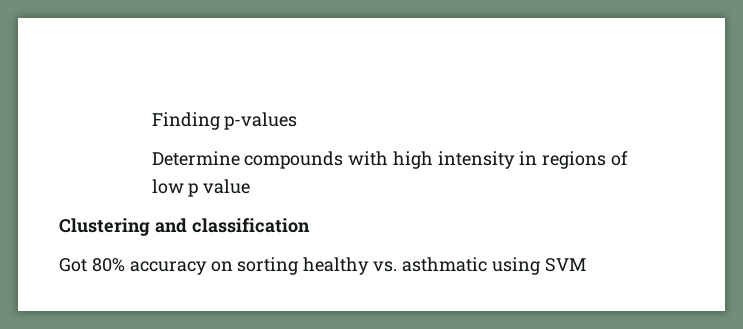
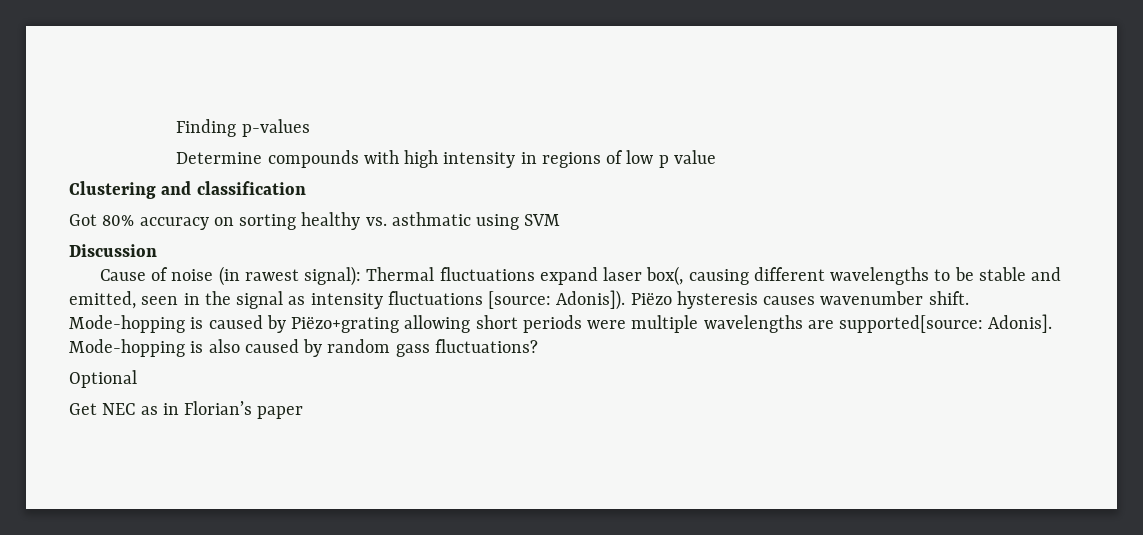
(586, 265) none -> [69,244,157,257] [99,266,1062,286] [69,290,969,310] [69,314,1053,333] [69,339,538,357] [69,370,137,388] [69,401,304,419] // Discussion // Cause of noise (in rawest signal): Thermal fluctuations expand laser box(, causing different wavelengths to be stable and emitted, seen in the signal as intensity fluctuations [source: Adonis]). Piëzo hysteresis causes wavenumber shift. Mode-hopping is caused by Piëzo+grating allowing short periods were multiple wavelengths are supported[source: Adonis]. Mode-hopping is also caused by random gass fluctuations? // Optional // Get NEC as in Florian’s paper

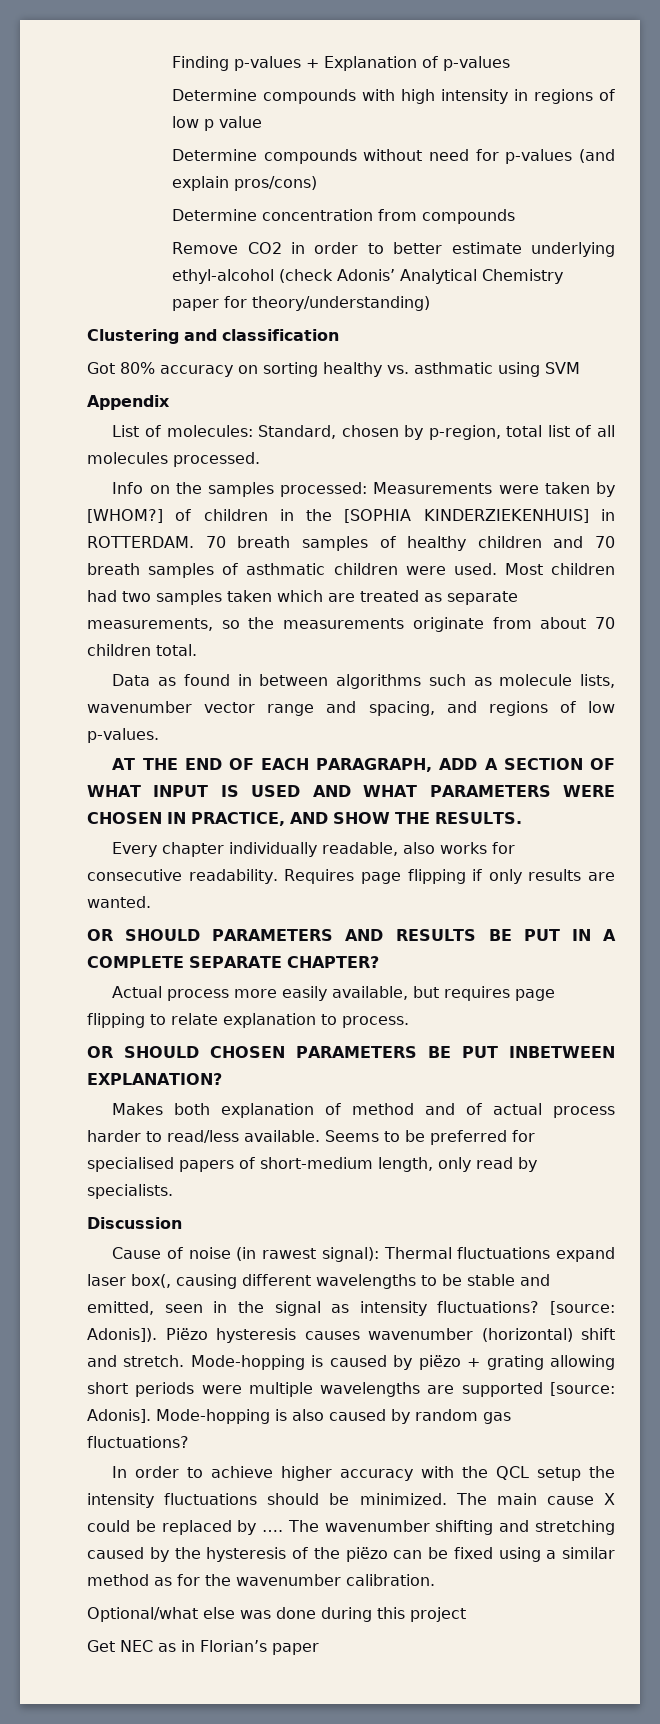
(310, 128) none -> [306,56,511,71] + Explanation of p-values
(716, 157) none -> [172,149,615,164] [172,176,318,191] [172,209,516,224] [172,242,615,257] [172,269,564,284] [172,296,431,311] // Determine compounds without need for p-values (and explain pros/cons) // Determine concentration from compounds // Remove CO2 in order to better estimate underlying ethyl-alcohol (check Adonis’ Analytical Chemistry paper for theory/understanding)
(561, 220) none -> [87,395,170,410] [112,425,615,440] [87,452,260,467] [112,482,615,497] [87,509,615,523] [87,536,615,551] [87,563,615,578] [87,590,518,605] [87,617,615,632] [87,644,197,656] [112,674,615,689] [87,701,615,716] [87,728,159,743] [112,758,615,772] [87,785,615,797] [87,812,522,826] [112,842,516,857] [87,869,615,884] [87,896,151,908] [87,929,616,941] [87,956,379,968] [112,986,556,1001] [87,1013,409,1028] [87,1046,615,1058] [87,1073,222,1085] [112,1103,615,1118] [87,1130,535,1145] [87,1157,537,1172] [87,1184,173,1199] // Appendix // List of molecules: Standard, chosen by p-region, total list of all molecules processed. // Info on the samples processed: Measurements were taken by [WHOM?] of children in the [SOPHIA KINDERZIEKENHUIS] in ROTTERDAM. 70 breath samples of healthy children and 70 breath samples of asthmatic children were used. Most children had two samples taken which are treated as separate measurements, so the measurements originate from about 70 children total. // Data as found in between algorithms such as molecule lists, wavenumber vector range and spacing, and regions of low p-values. // AT THE END OF EACH PARAGRAPH, ADD A SECTION OF WHAT INPUT IS USED AND WHAT PARAMETERS WERE CHOSEN IN PRACTICE, AND SHOW THE RESULTS. // Every chapter individually readable, also works for consecutive readability. Requires page flipping if only results are wanted. // OR SHOULD PARAMETERS AND RESULTS BE PUT IN A COMPLETE SEPARATE CHAPTER? // Actual process more easily available, but requires page flipping to relate explanation to process. // OR SHOULD CHOSEN PARAMETERS BE PUT INBETWEEN EXPLANATION? // Makes both explanation of method and of actual process harder to read/less available. Seems to be preferred for specialised papers of short-medium length, only read by specialists.
[387,291,483,305] fluctuations -> [437,1301,540,1313] fluctuations?
[928,291,969,305] shift. -> [481,1328,615,1342] [87,1355,185,1367] (horizontal) shift and stretch.
[291,316,400,333] Piëzo+grating -> [418,1355,544,1370] piëzo + grating
[839,315,984,333] supported[source: -> [461,1382,615,1397] supported [source:
[395,344,430,357] gass -> [483,1412,511,1424] gas
[69,370,137,388] Optional -> [112,1466,616,1481] [87,1493,615,1508] [87,1520,615,1535] [87,1547,615,1562] [87,1574,435,1586] [87,1607,466,1622] In order to achieve higher accuracy with the QCL setup the intensity fluctuations should be minimized. The main cause X could be replaced by …. The wavenumber shifting and stretching caused by the hysteresis of the piëzo can be fixed using a similar method as for the wavenumber calibration. // Optional/what else was done during this project

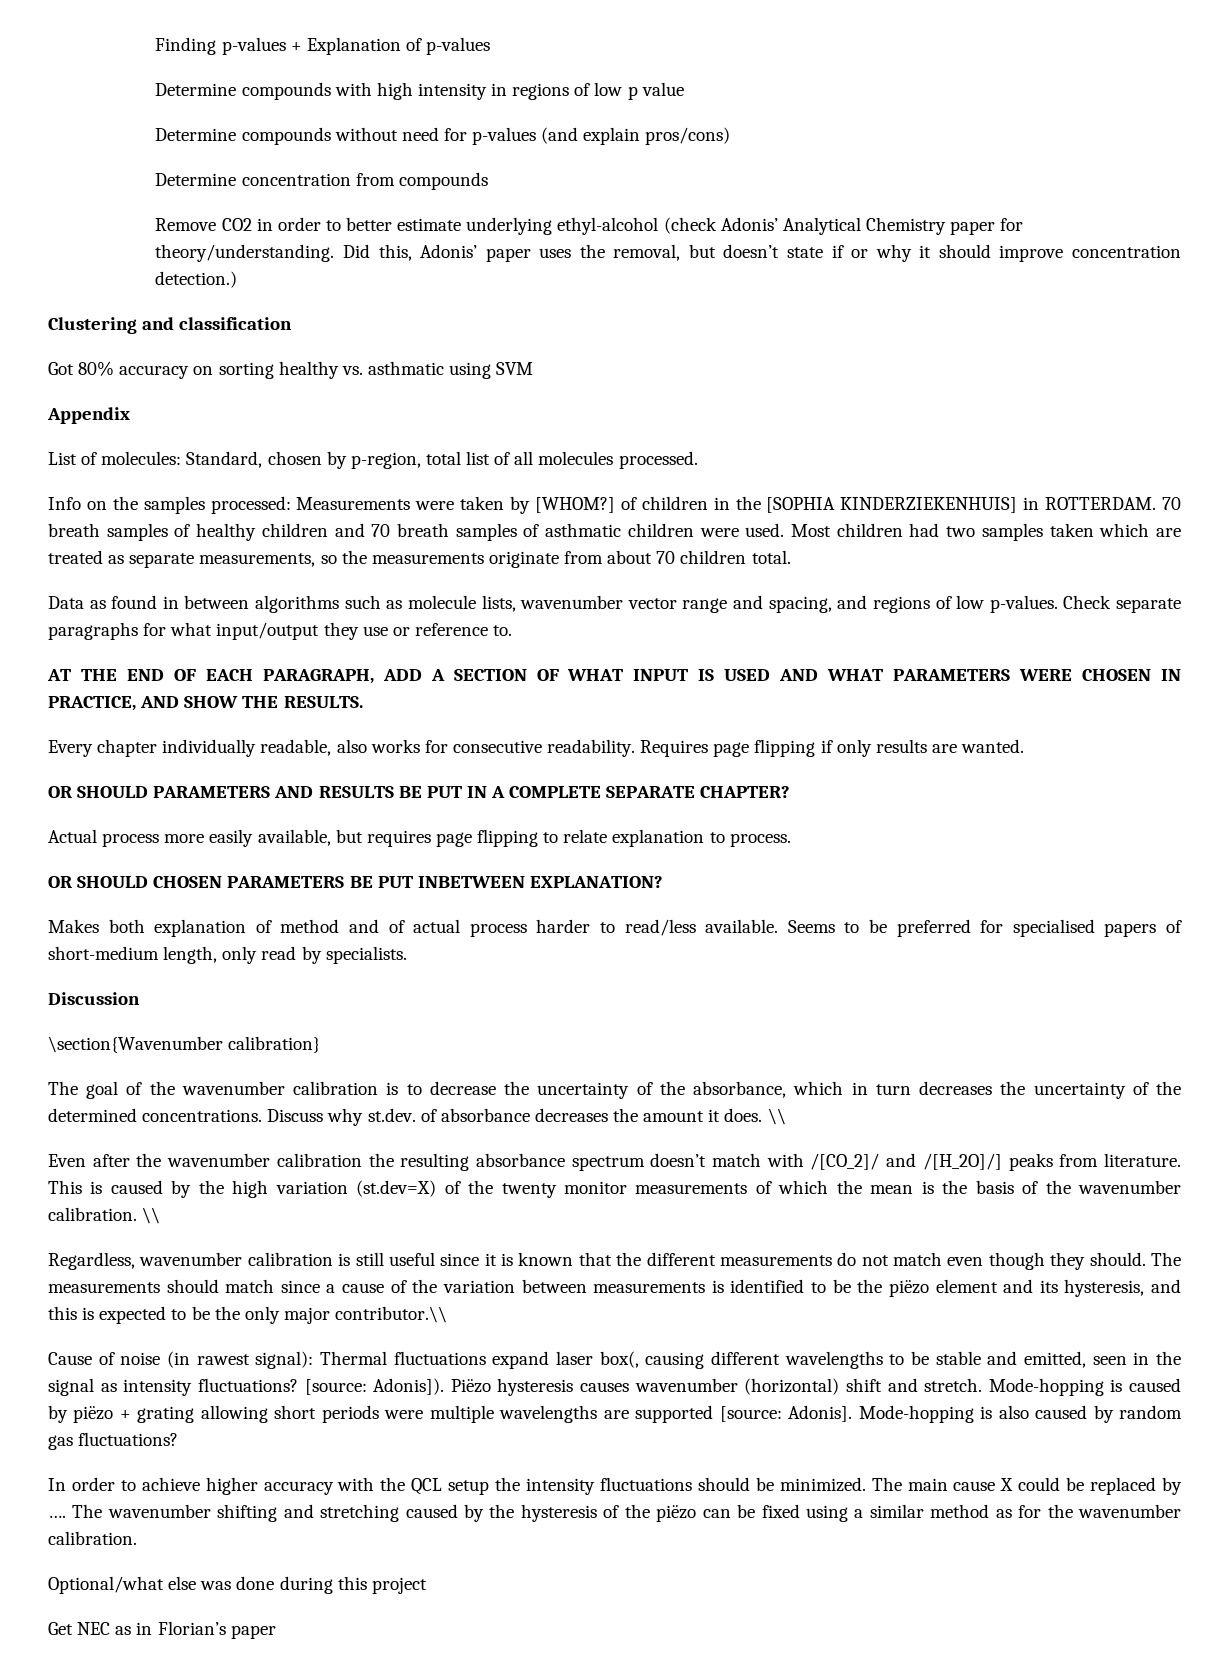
[252,296,431,311] theory/understanding) -> [155,244,1182,262] [155,271,238,288] theory/understanding. Did this, Adonis’ paper uses the removal, but doesn’t state if or why it should improve concentration detection.)
(159, 735) none -> [1063,595,1181,613] [48,622,513,640] Check separate paragraphs for what input/output they use or reference to.
(182, 1223) none -> [48,1036,321,1053] [48,1081,1181,1099] [48,1108,786,1126] [48,1153,1182,1171] [48,1180,1182,1198] [48,1207,161,1224] [48,1252,1182,1270] [48,1279,1181,1297] [48,1306,448,1324] // \section{Wavenumber calibration} // The goal of the wavenumber calibration is to decrease the uncertainty of the absorbance, which in turn decreases the uncertainty of the determined concentrations. Discuss why st.dev. of absorbance decreases the amount it does. \\ // Even after the wavenumber calibration the resulting absorbance spectrum doesn’t match with /[CO_2]/ and /[H_2O]/] peaks from literature. This is caused by the high variation (st.dev=X) of the twenty monitor measurements of which the mean is the basis of the wavenumber calibration. \\ // Regardless, wavenumber calibration is still useful since it is known that the different measurements do not match even though they should. The measurements should match since a cause of the variation between measurements is identified to be the piëzo element and its hysteresis, and this is expected to be the only major contributor.\\

